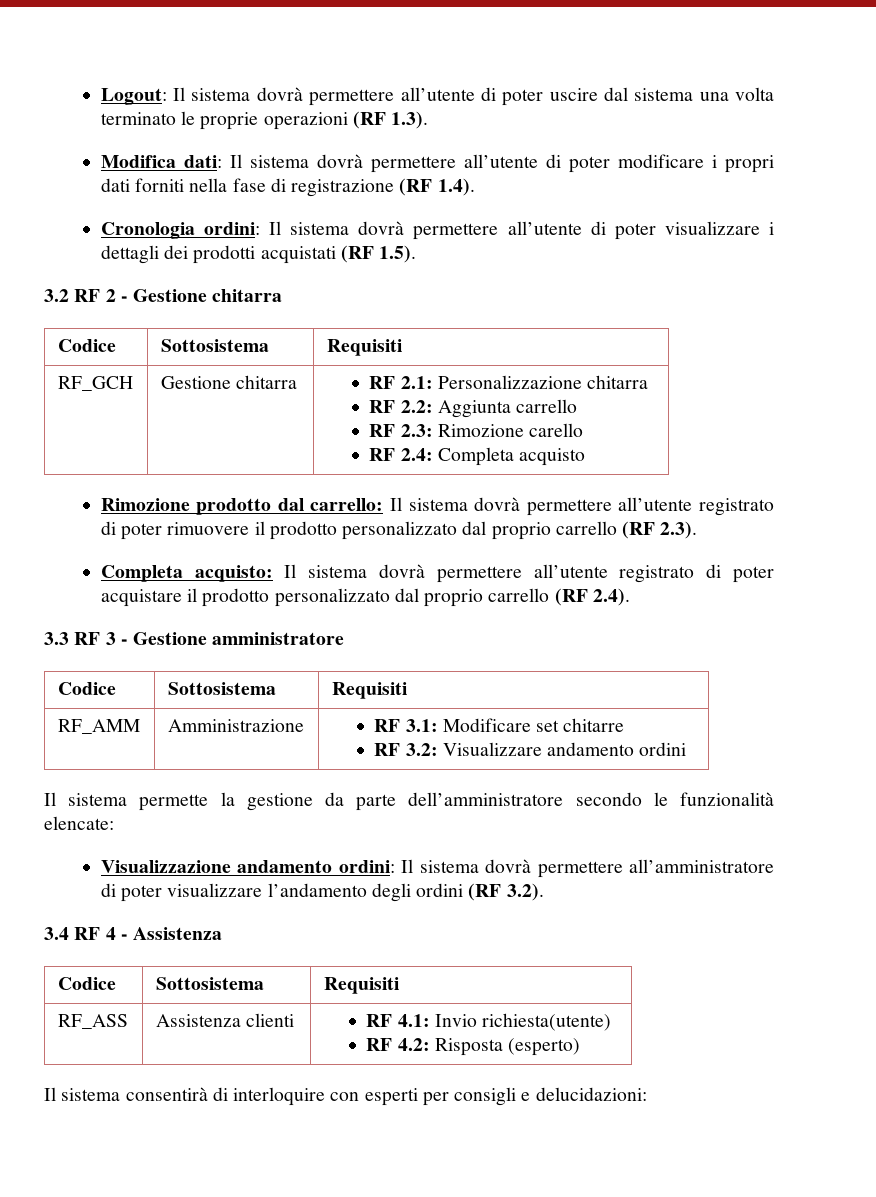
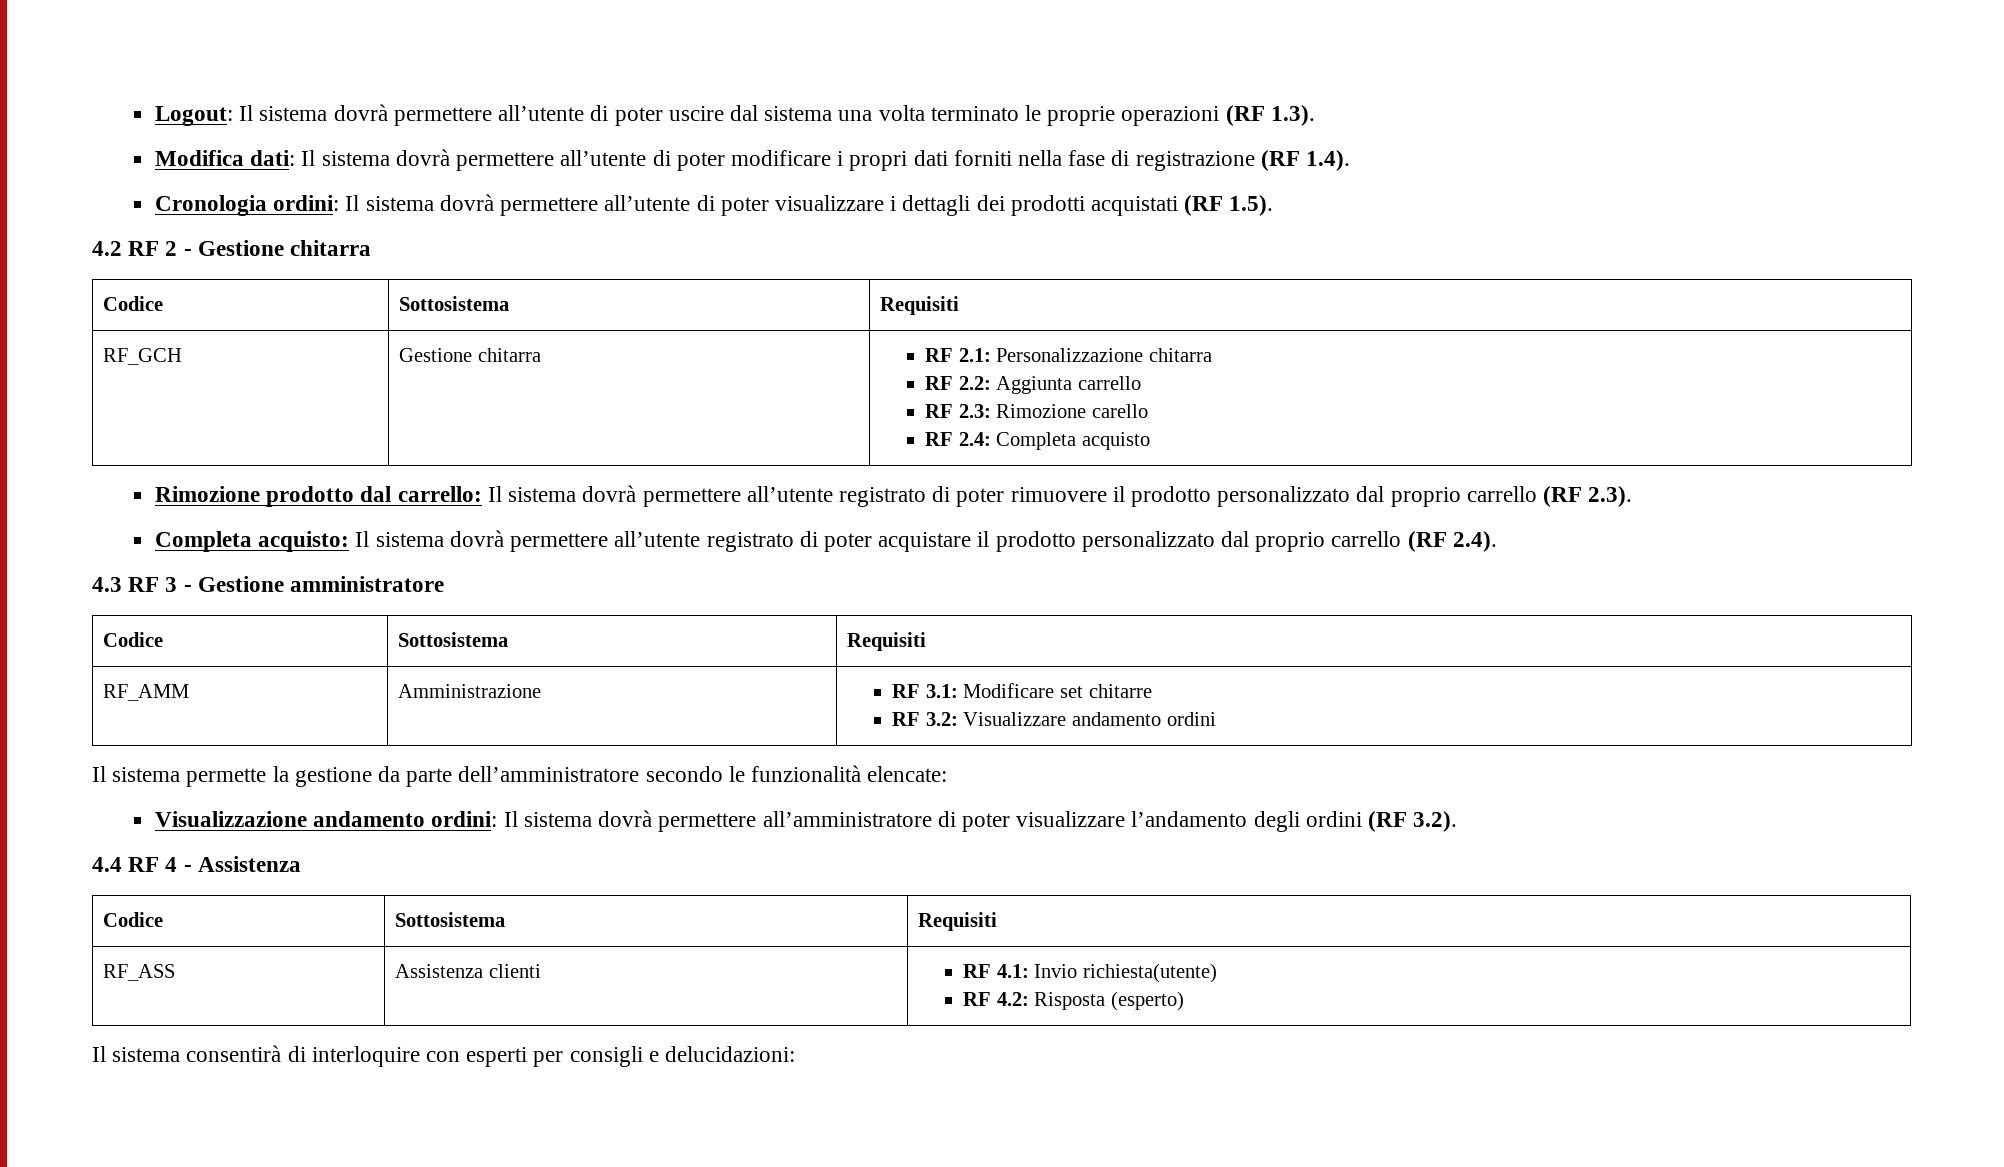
[44,289,69,302] 3.2 -> [92,241,122,256] 4.2
[44,632,69,645] 3.3 -> [92,577,122,592] 4.3
[44,927,69,940] 3.4 -> [92,857,122,872] 4.4

